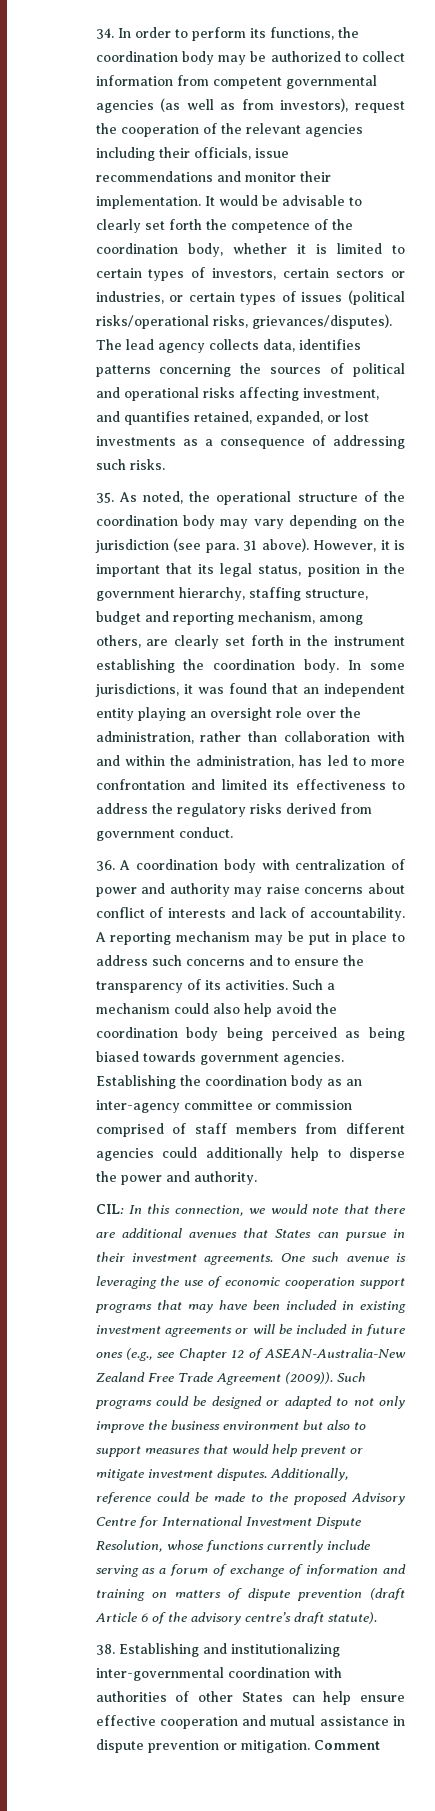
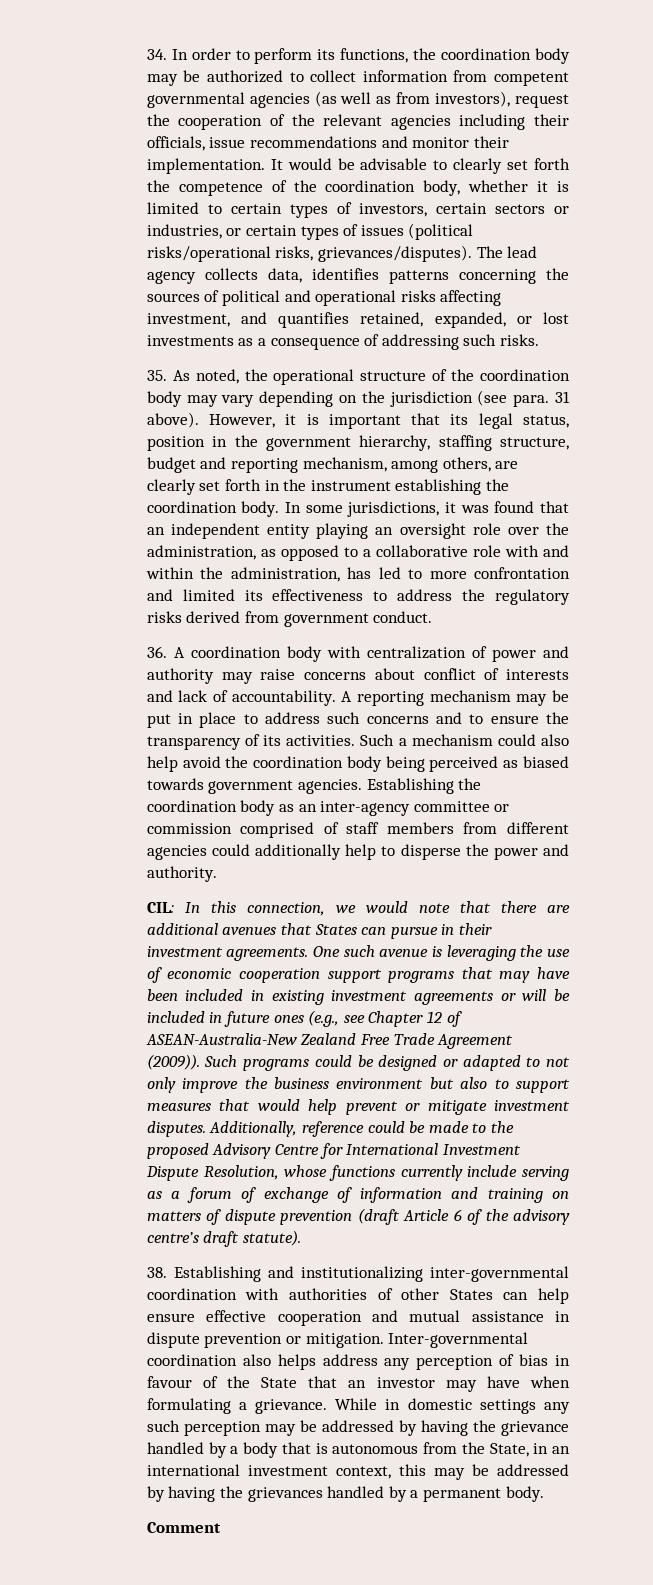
[200,731,371,742] rather than collaboration -> [260,545,501,561] as opposed to a collaborative role
[369,1027,405,1041] being -> (519, 764) none
(310, 1746) none -> [388,1332,529,1348] [146,1354,570,1370] [146,1376,570,1392] [146,1398,570,1414] [146,1420,569,1436] [146,1442,570,1458] [146,1464,569,1480] [146,1486,544,1502] Inter-governmental coordination also helps address any perception of bias in favour of the State that an investor may have when formulating a grievance. While in domestic settings any such perception may be addressed by having the grievance handled by a body that is autonomous from the State, in an international investment context, this may be addressed by having the grievances handled by a permanent body. //

